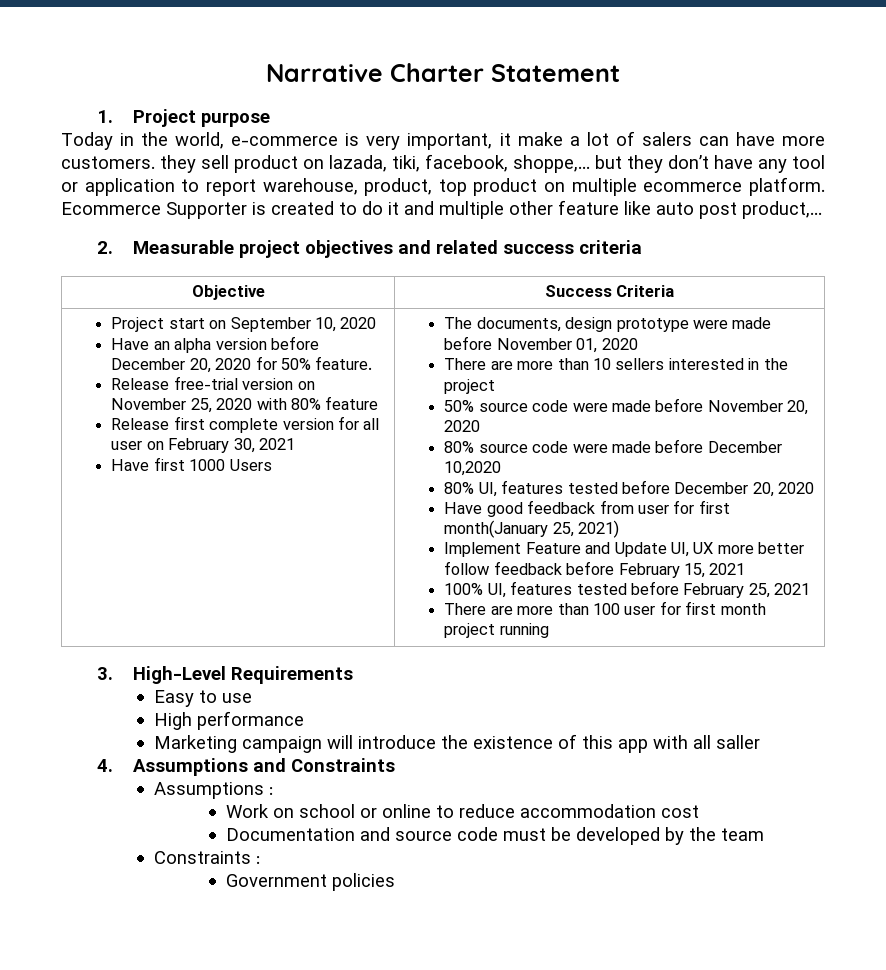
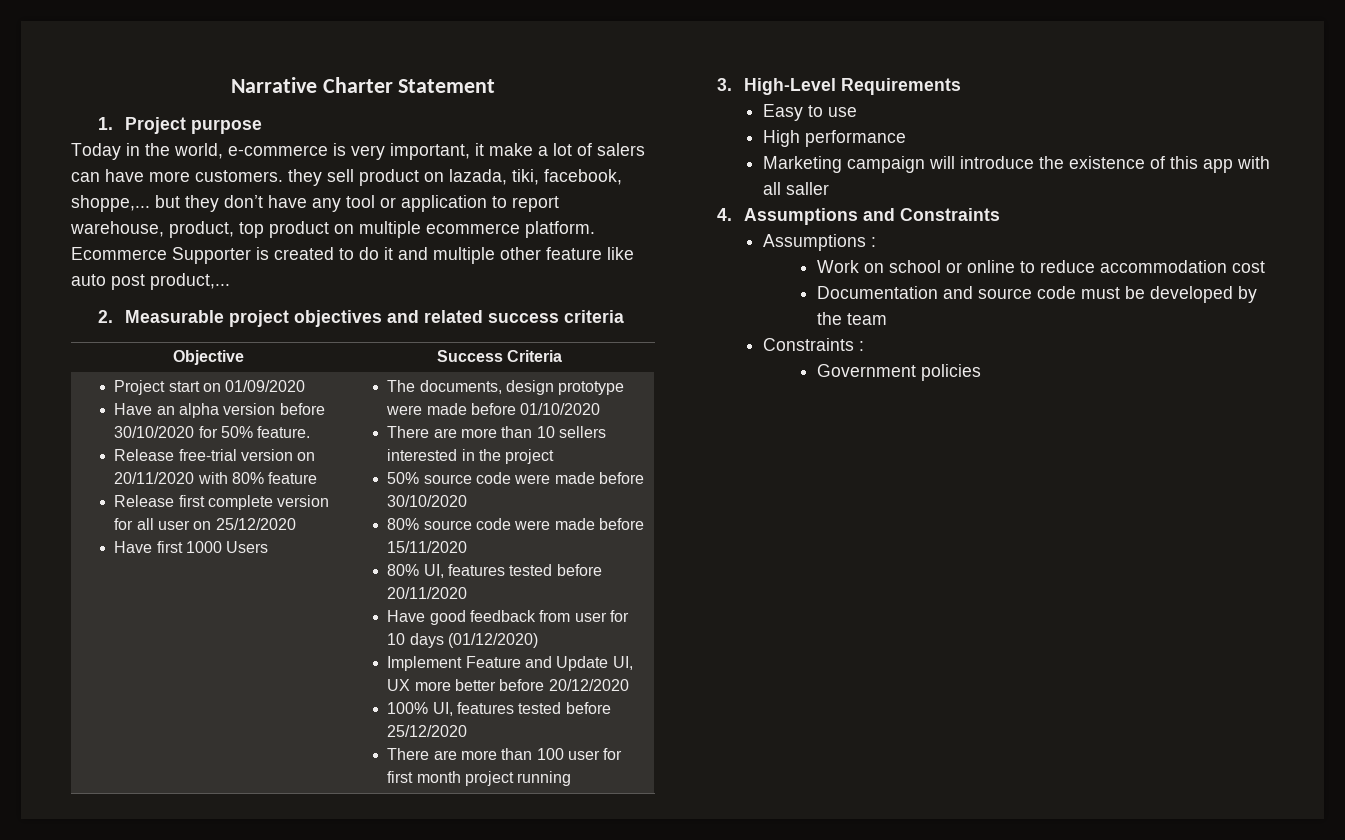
[230,317,377,332] September 10, 2020 -> [225,380,306,392] 01/09/2020
[111,358,252,373] December 20, 2020 -> [114,426,195,438] 30/10/2020
[111,398,253,413] November 25, 2020 -> [114,472,195,484] 20/11/2020
[168,438,296,453] February 30, 2021 -> [215,518,296,530] 25/12/2020
[496,338,638,353] November 01, 2020 -> [520,403,601,415] 01/10/2020
[707,400,809,415] [444,420,481,432] November 20, 2020 -> [387,495,468,507] 30/10/2020
[707,441,782,453] [444,461,502,476] December 10,2020 -> [387,541,468,553] 15/11/2020
[674,482,815,497] December 20, 2020 -> [387,587,468,599] 20/11/2020
[698,500,730,514] [444,520,620,538] first month(January 25, 2021) -> [387,633,539,648] 10 days (01/12/2020)
[444,561,746,578] follow feedback before February 15, 2021 -> [499,679,629,691] before 20/12/2020
[683,583,811,598] February 25, 2021 -> [387,725,468,737] 25/12/2020

